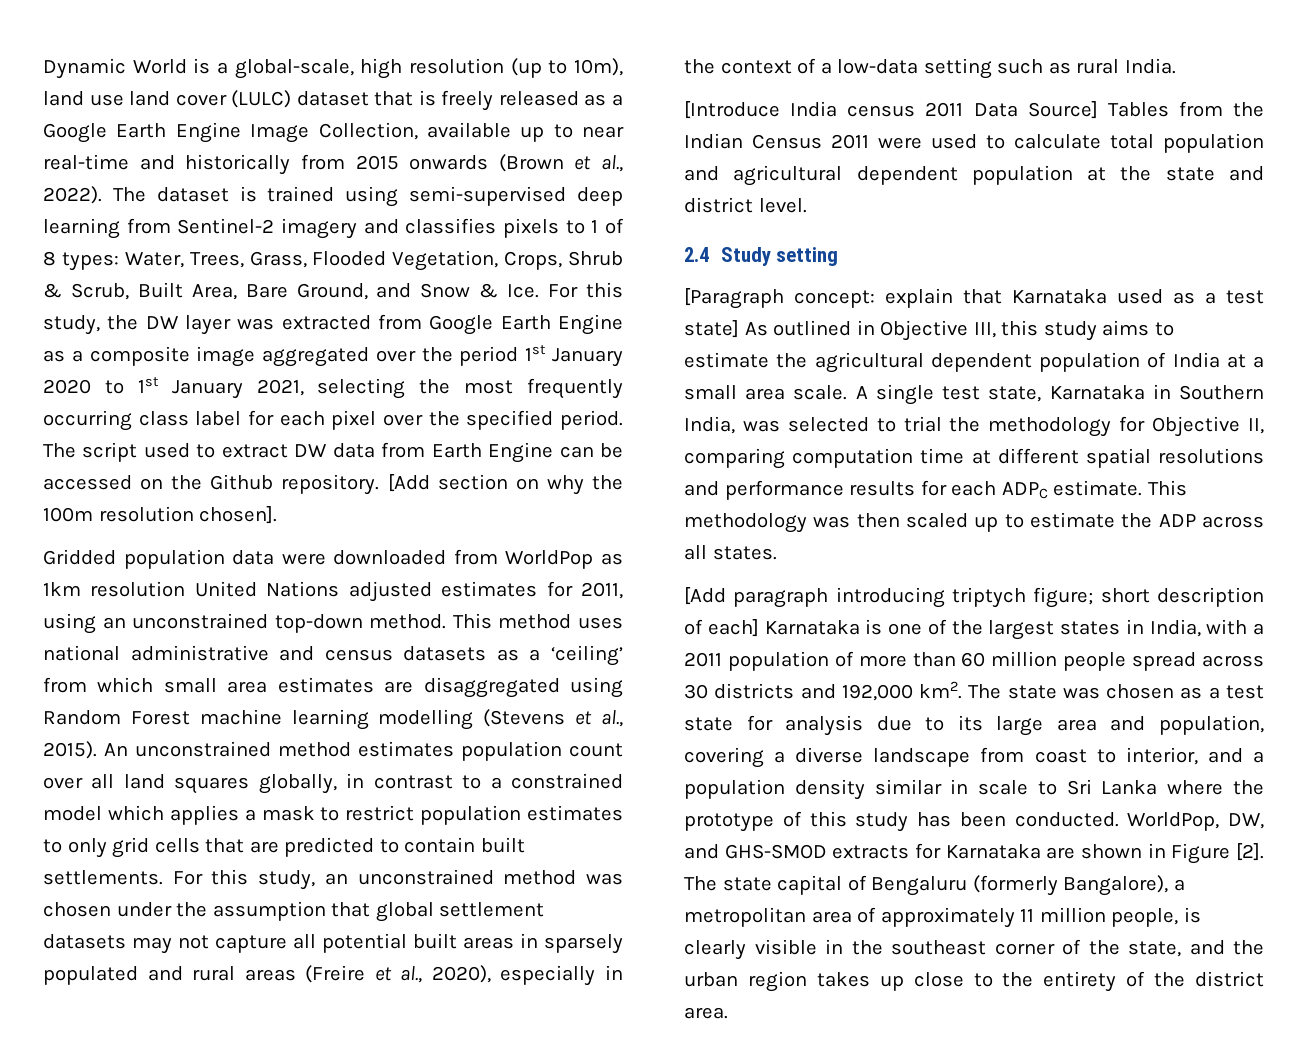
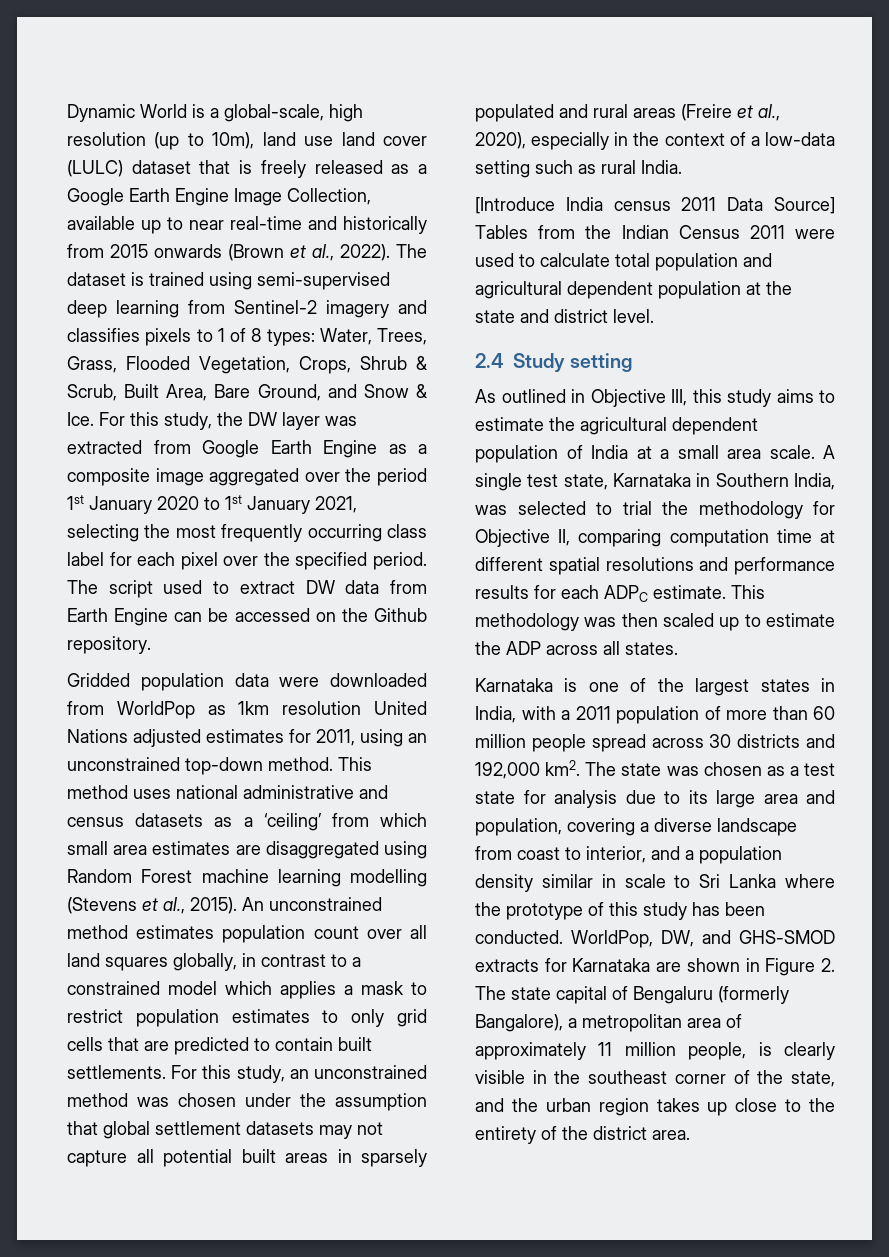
[387,474,624,495] [43,506,278,524] [Add section on why the 100m resolution chosen]. -> (151, 645) none
[684,288,1264,309] [684,320,739,338] [Paragraph concept: explain that Karnataka used as a test state] -> (633, 362) none
[684,587,1264,608] [684,619,759,637] [Add paragraph introducing triptych figure; short description of each] -> (678, 648) none
[1236,843,1264,861] [2]. -> [821,958,835,972] 2.

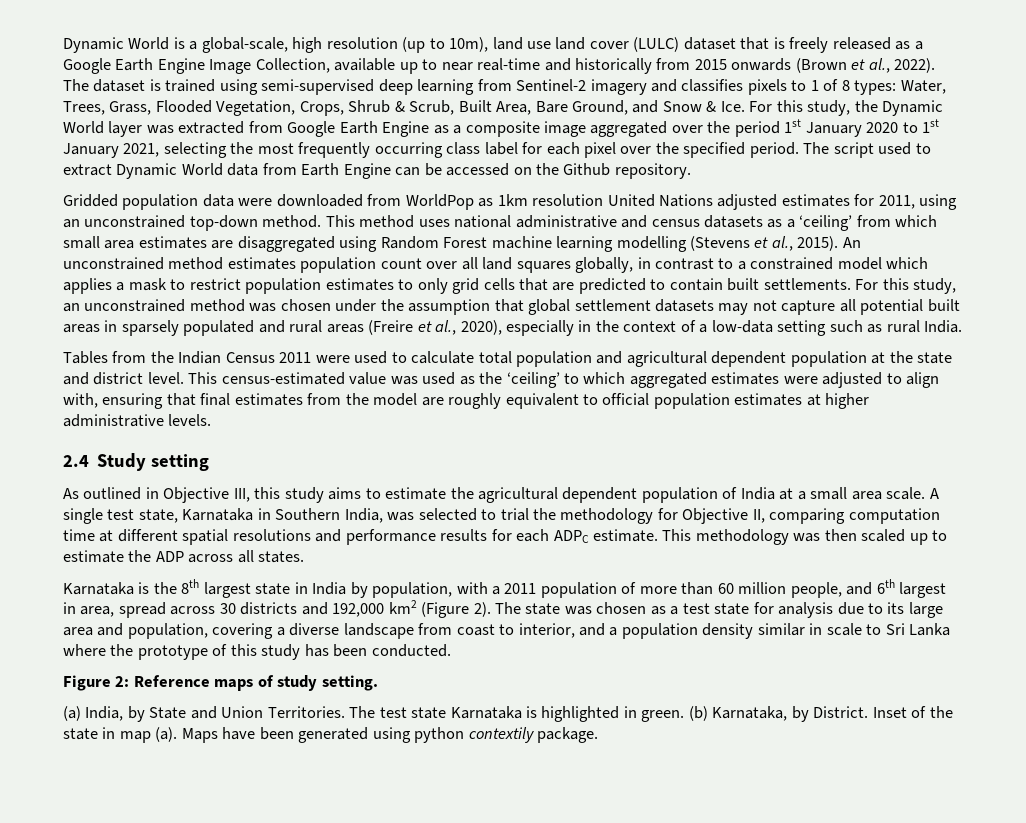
[248,412,277,426] DW -> [882,100,944,116] [63,121,104,134] Dynamic World
[305,580,335,594] DW -> [116,163,223,179] Dynamic World
[475,197,835,214] [Introduce India census 2011 Data Source] -> (963, 326) none
(654, 316) none -> [188,372,940,388] [63,393,870,409] [63,414,212,427] This census-estimated value was used as the ‘ceiling’ to which aggregated estimates were adjusted to align with, ensuring that final estimates from the model are roughly equivalent to official population estimates at higher administrative levels.
[588,678,835,696] [475,706,516,723] one of the largest states in India, -> [153,579,453,598] the 8th largest state in India by population,
[531,734,586,752] people -> [790,579,947,598] [63,602,115,617] people, and 6th largest in area,
[545,760,581,776] km2. -> [388,600,491,618] km2 (Figure 2).
[571,930,835,948] [475,958,835,976] [475,986,789,1004] [475,1014,742,1032] [475,1042,835,1060] [475,1070,835,1087] [475,1098,835,1116] [475,1126,690,1144] WorldPop, DW, and GHS-SMOD extracts for Karnataka are shown in Figure 2. The state capital of Bengaluru (formerly Bangalore), a metropolitan area of approximately 11 million people, is clearly visible in the southeast corner of the state, and the urban region takes up close to the entirety of the district area. -> [63,675,378,691] [63,706,953,722] [63,727,599,743] // Figure 2: Reference maps of study setting. // (a) India, by State and Union Territories. The test state Karnataka is highlighted in green. (b) Karnataka, by District. Inset of the state in map (a). Maps have been generated using python contextily package.

